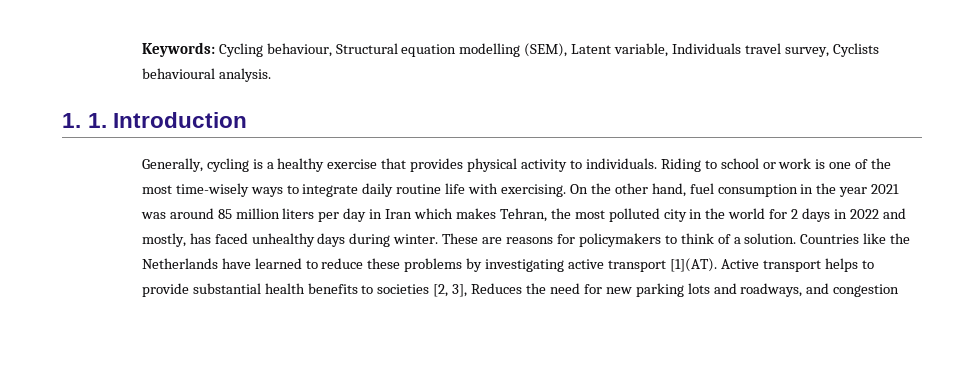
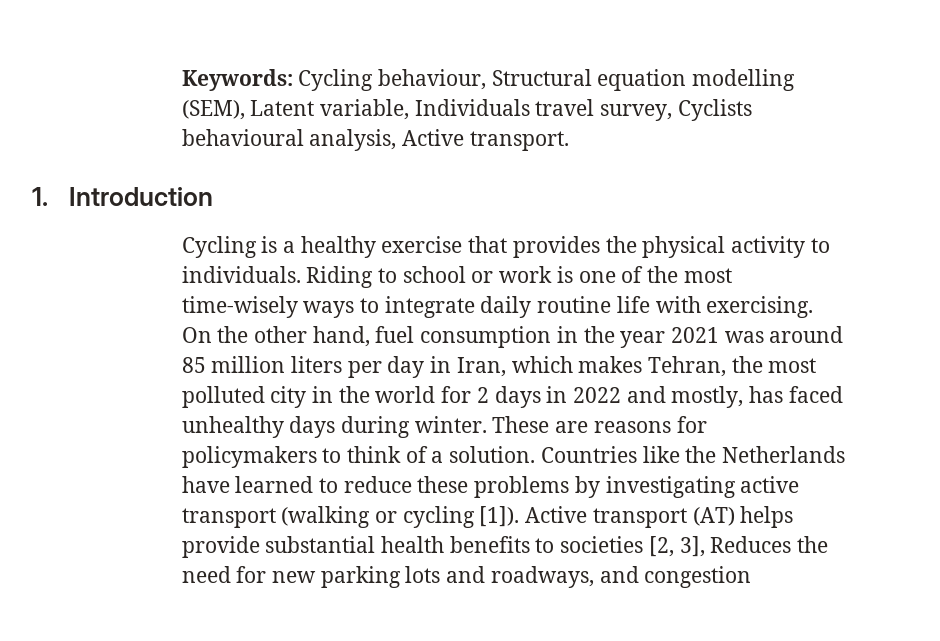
[218,68,271,82] [62,113,108,128] analysis. // 1. 1. -> [309,129,569,151] [32,187,48,206] analysis, Active transport. // 1.
[141,158,249,172] Generally, cycling -> [181,236,257,258] Cycling
(464, 165) none -> [605,236,637,253] the
[385,209,413,219] Iran -> [456,357,506,377] Iran,
[669,258,874,272] [1](AT). Active transport helps to -> [281,506,794,528] (walking or cycling [1]). Active transport (AT) helps

